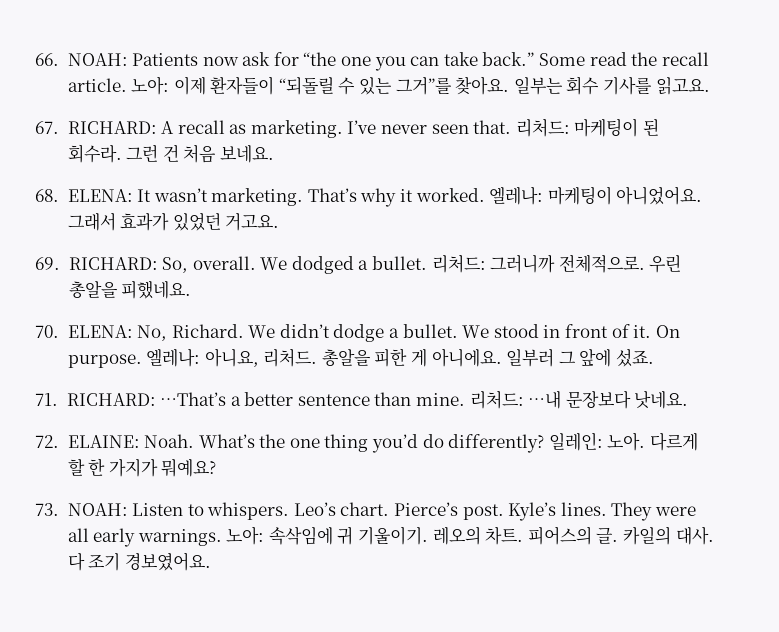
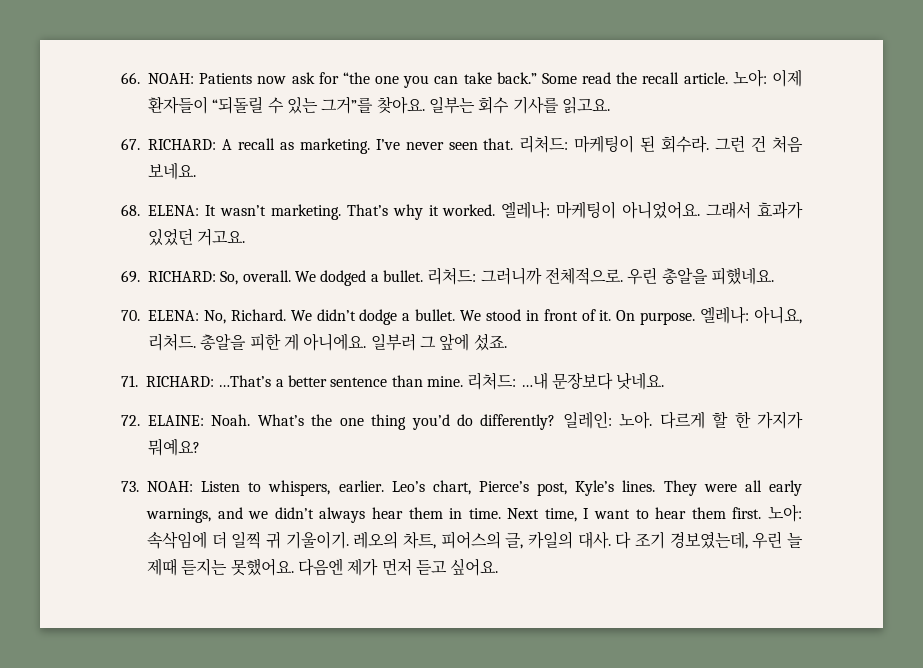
[207,502,504,520] whispers. Leo’s chart. Pierce’s post. -> [268,480,568,496] whispers, earlier. Leo’s chart, Pierce’s post,
[137,526,714,546] [67,552,211,571] warnings. 노아: 속삭임에 귀 기울이기. 레오의 차트. 피어스의 글. 카일의 대사. 다 조기 경보였어요. -> [146,504,802,523] [147,531,803,549] [147,558,499,576] warnings, and we didn’t always hear them in time. Next time, I want to hear them first. 노아: 속삭임에 더 일찍 귀 기울이기. 레오의 차트, 피어스의 글, 카일의 대사. 다 조기 경보였는데, 우린 늘 제때 듣지는 못했어요. 다음엔 제가 먼저 듣고 싶어요.

